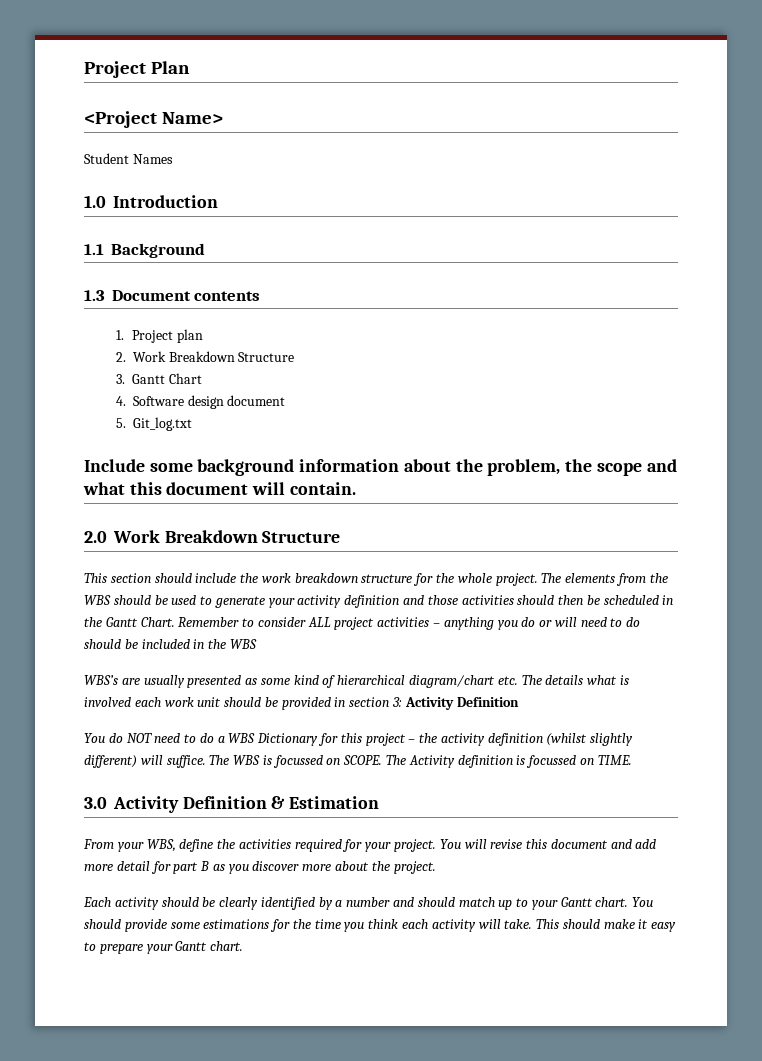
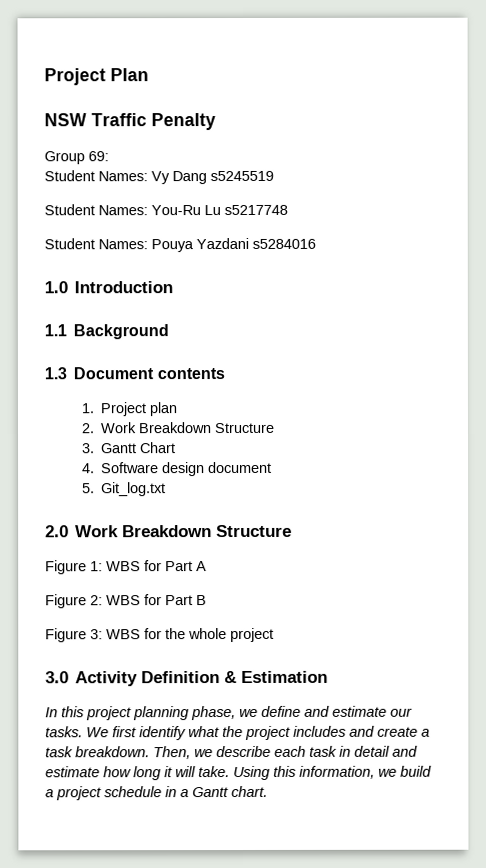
[84,111,224,128] [84,153,173,164] <Project Name> // Student Names -> [44,113,216,131] [44,151,109,165] [44,170,274,185] [44,204,288,216] [44,237,316,253] NSW Traffic Penalty // Group 69: // Student Names: Vy Dang s5245519 // Student Names: You-Ru Lu s5217748 // Student Names: Pouya Yazdani s5284016
[84,459,677,476] [83,482,356,495] [84,530,341,543] [84,573,668,586] [84,595,674,608] [84,617,641,630] [84,639,257,649] [84,675,629,688] [84,697,519,710] [84,733,634,746] [84,755,632,768] Include some background information about the problem, the scope and what this document will contain. // 2.0 Work Breakdown Structure // This section should include the work breakdown structure for the whole project. The elements from the WBS should be used to generate your activity definition and those activities should then be scheduled in the Gantt Chart. Remember to consider ALL project activities – anything you do or will need to do should be included in the WBS // WBS’s are usually presented as some kind of hierarchical diagram/chart etc. The details what is involved each work unit should be provided in section 3: Activity Definition // You do NOT need to do a WBS Dictionary for this project – the activity definition (whilst slightly different) will suffice. The WBS is focussed on SCOPE. The Activity definition is focussed on TIME. -> [45,524,293,538] [45,560,207,575] [45,594,207,609] [45,627,274,643] 2.0 Work Breakdown Structure // Figure 1: WBS for Part A // Figure 2: WBS for Part B // Figure 3: WBS for the whole project
[83,839,657,852] [84,861,436,874] [83,897,654,910] [84,919,677,932] [84,942,173,954] From your WBS, define the activities required for your project. You will revise this document and add more detail for part B as you discover more about the project. // Each activity should be clearly identified by a number and should match up to your Gantt chart. You should provide some estimations for the time you think each activity will take. This should make it easy to prepare your -> [45,705,413,721] [45,725,430,741] [45,745,418,760] [45,765,432,781] [45,786,189,801] In this project planning phase, we define and estimate our tasks. We first identify what the project includes and create a task breakdown. Then, we describe each task in detail and estimate how long it will take. Using this information, we build a project schedule in a

